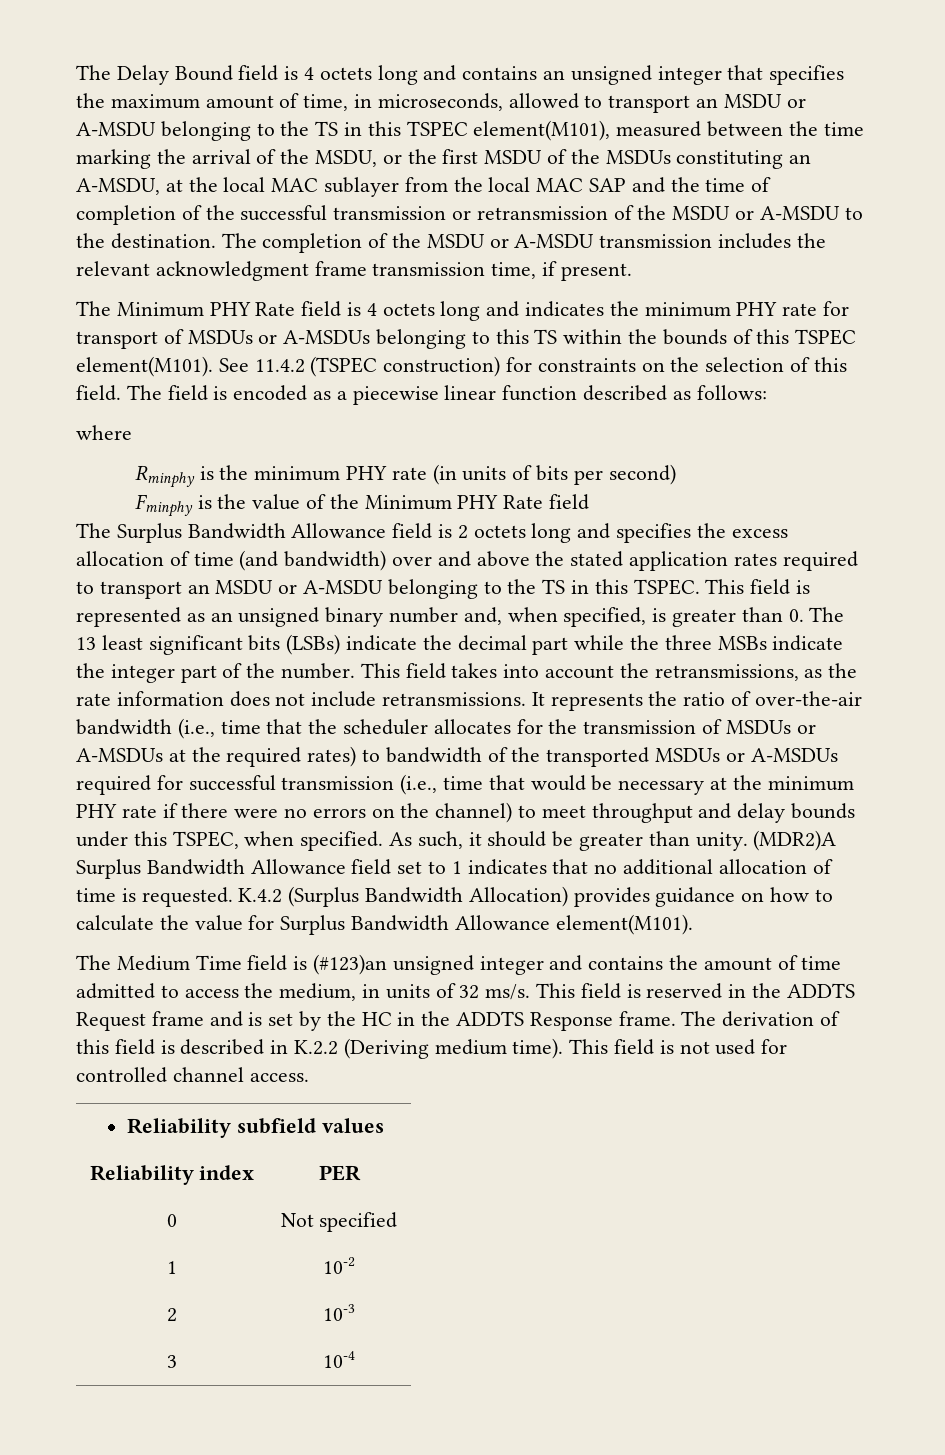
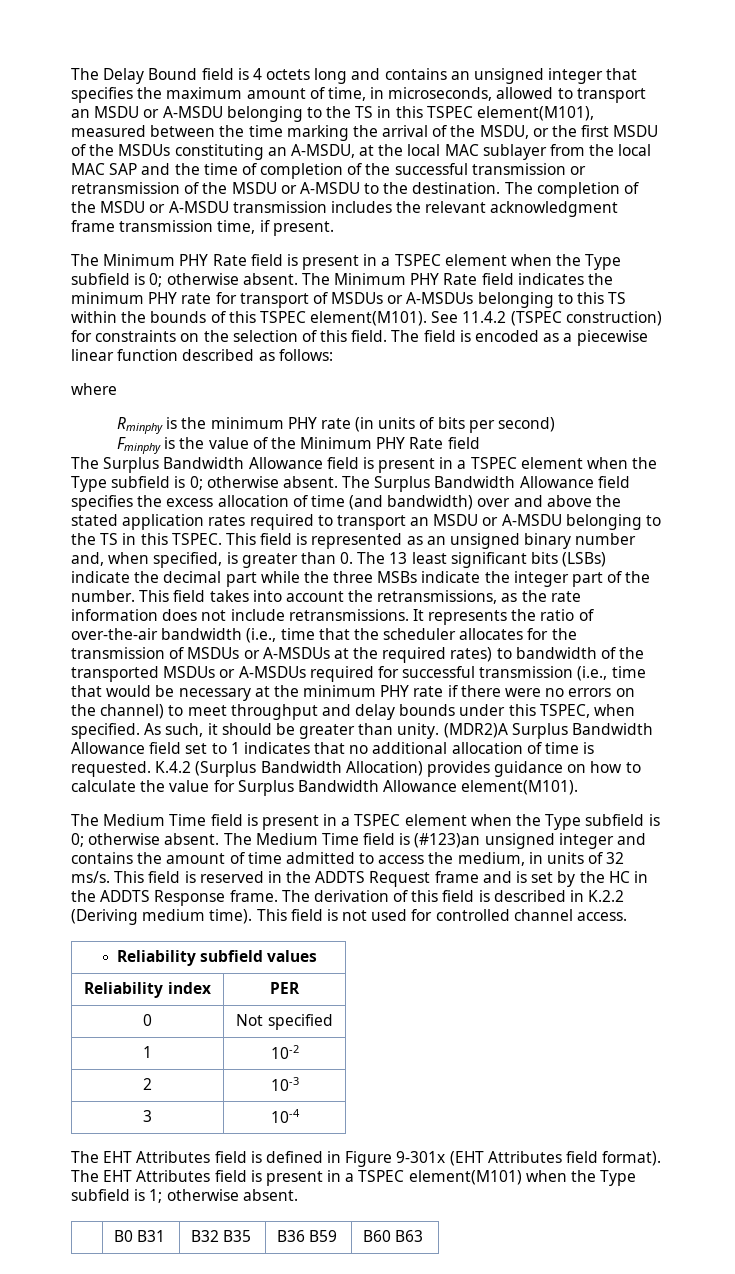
[366,301,520,321] 4 octets long and -> [302,254,622,270] [71,273,514,287] present in a TSPEC element when the Type subfield is 0; otherwise absent. The Minimum PHY Rate field
[457,523,611,543] 2 octets long and -> [378,457,658,473] [71,476,630,492] present in a TSPEC element when the Type subfield is 0; otherwise absent. The Surplus Bandwidth Allowance field
(308, 963) none -> [261,814,660,830] [71,833,411,847] present in a TSPEC element when the Type subfield is 0; otherwise absent. The Medium Time field is
(355, 1359) none -> [71,1151,662,1167] [71,1170,637,1186] [71,1189,298,1203] [113,1230,166,1242] [190,1230,252,1242] [276,1230,338,1242] [362,1230,424,1242] // The EHT Attributes field is defined in Figure 9-301x (EHT Attributes field format). The EHT Attributes field is present in a TSPEC element(M101) when the Type subfield is 1; otherwise absent. // | B0 B31 | B32 B35 | B36 B59 | B60 B63

